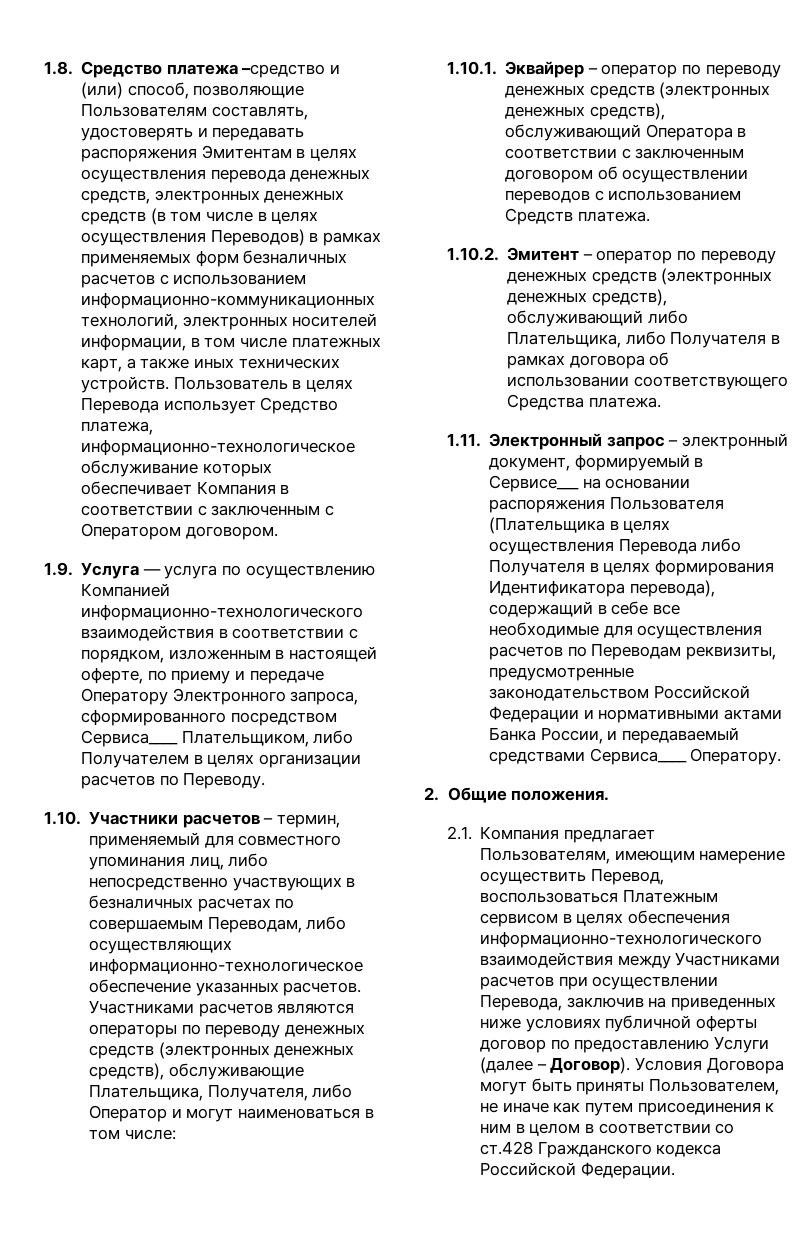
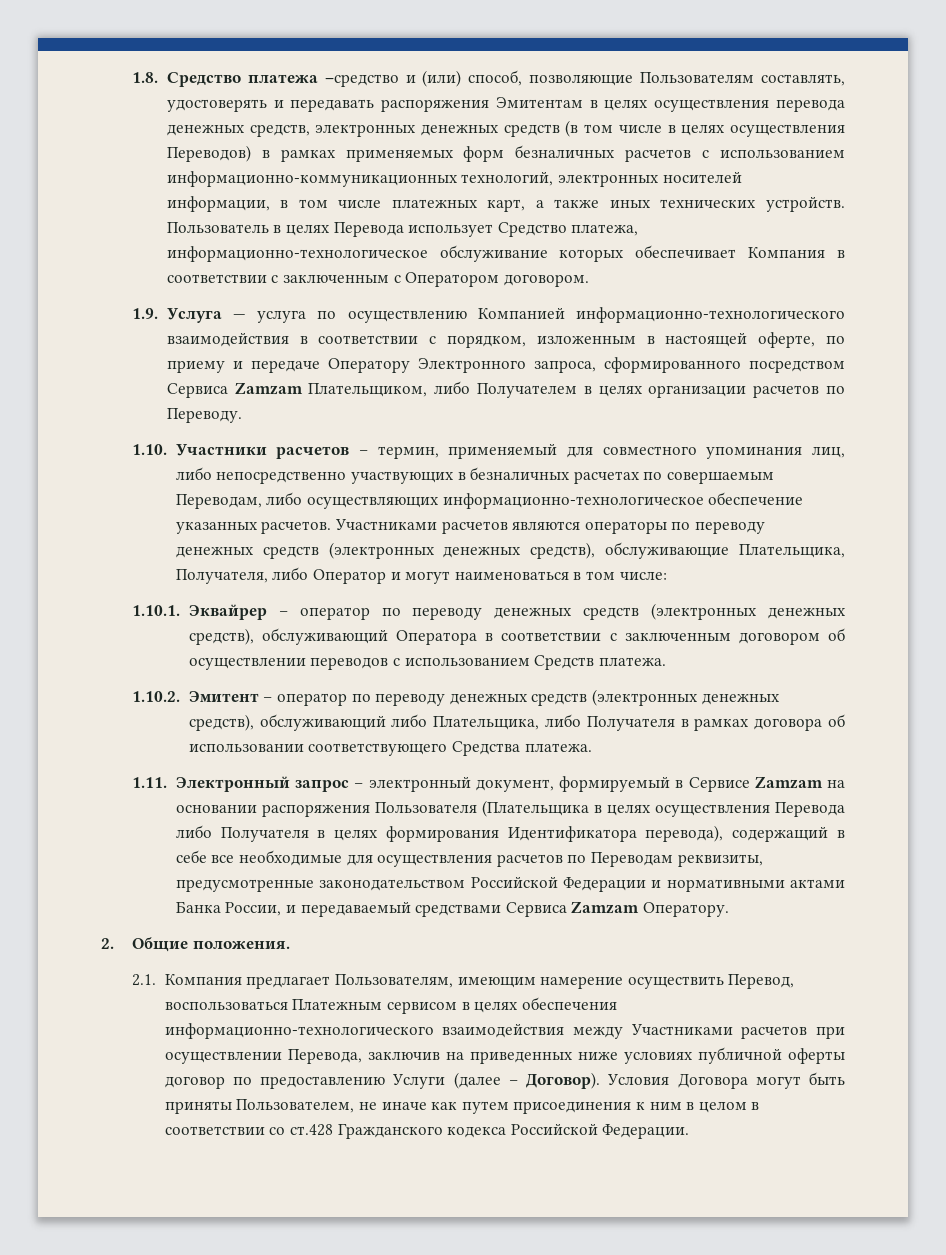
[81,730,179,747] Сервиса____ -> [166,382,303,398] Сервиса Zamzam
[489,475,580,492] Сервисе___ -> [688,776,823,792] Сервисе Zamzam
[589,748,687,765] Сервиса____ -> [505,901,640,917] Сервиса Zamzam

